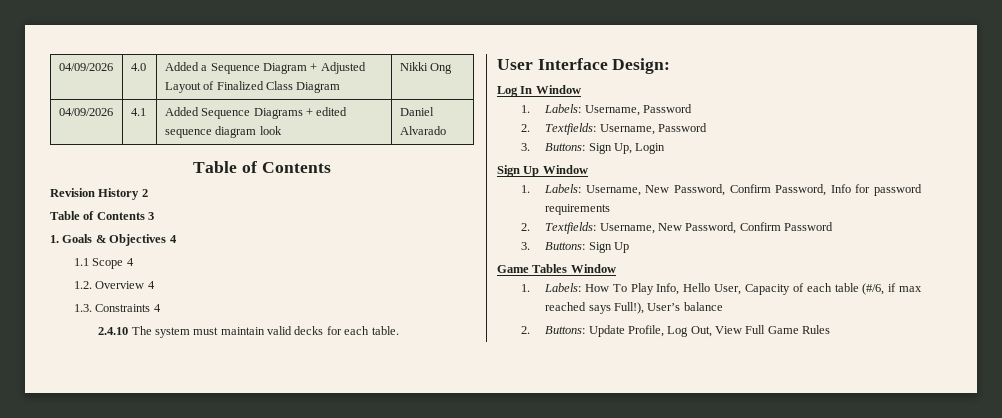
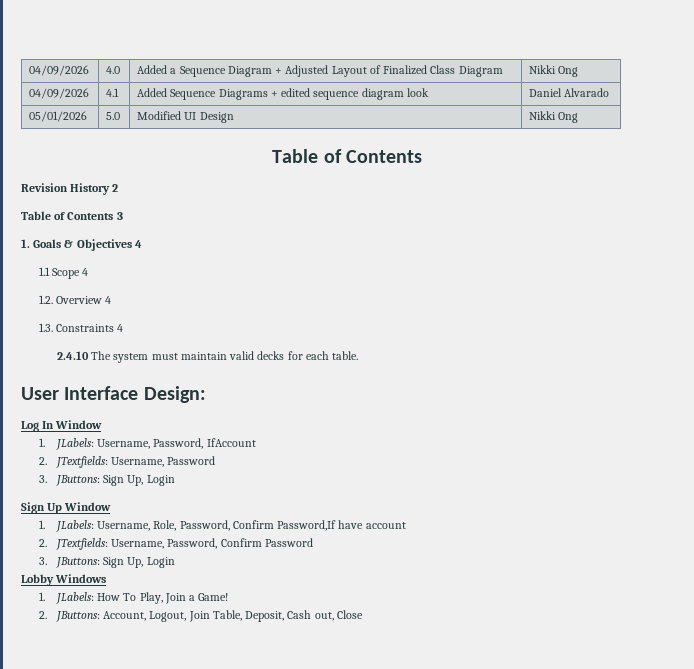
(446, 130) none -> [29,111,88,122] [106,112,121,120] [137,111,234,123] [529,111,579,123] // 05/01/2026 | 5.0 | Modified UI Design | Nikki Ong
[544,104,692,116] [521,123,707,135] [521,143,586,151] Labels: Username, Password // 2. Textfields: Username, Password // 3. Buttons: -> [55,438,256,450] [38,456,216,468] [38,475,100,486] JLabels: Username, Password, IfAccount // 2. JTextfields: Username, Password // 3. JButtons:
[544,184,922,196] [545,204,611,215] [521,222,834,234] [521,242,629,253] [497,264,616,273] [521,283,582,292] Labels: Username, New Password, Confirm Password, Info for password requirements // 2. Textfields: Username, New Password, Confirm Password // 3. Buttons: Sign Up // Game Tables Window // 1. Labels: -> [55,520,406,532] [38,538,313,550] [38,557,175,568] [21,574,107,586] [38,592,94,604] JLabels: Username, Role, Password, Confirm Password,If have account // 2. JTextfields: Username, Password, Confirm Password // 3. JButtons: Sign Up, Login // Lobby Windows // 1. JLabels:
[630,283,922,295] [545,302,723,314] [521,325,831,337] Play Info, Hello User, Capacity of each table (#/6, if max reached says Full!), User’s balance // 2. Buttons: Update Profile, Log Out, View Full Game Rules -> [139,592,229,604] [38,610,363,622] Play, Join a Game! // 2. JButtons: Account, Logout, Join Table, Deposit, Cash out, Close

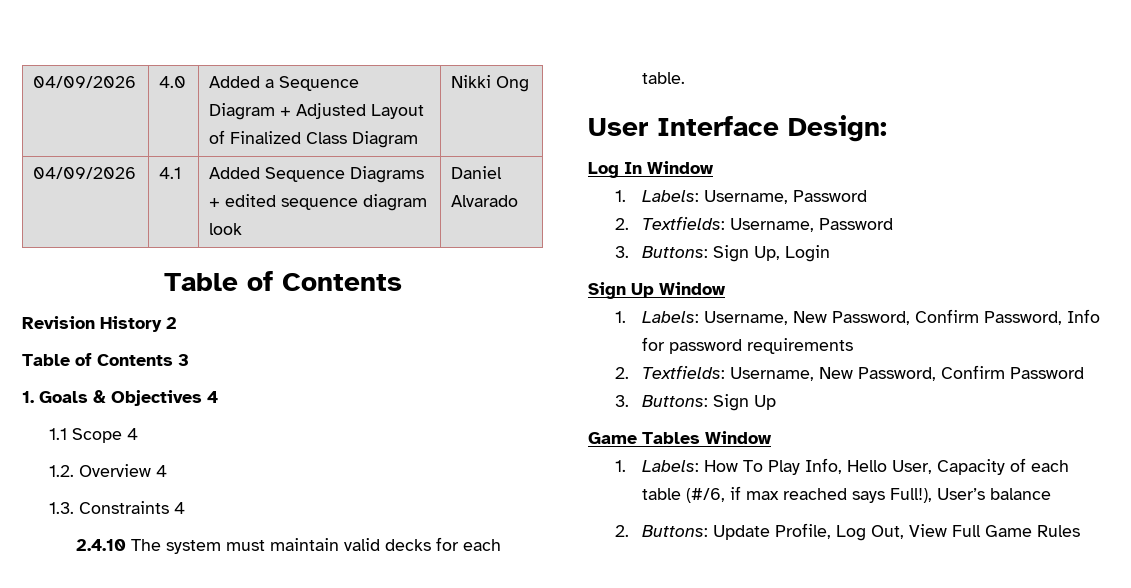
[29,111,88,122] [106,112,121,120] [137,111,234,123] [529,111,579,123] // 05/01/2026 | 5.0 | Modified UI Design | Nikki Ong -> (519, 201) none
[55,438,256,450] [38,456,216,468] [38,475,100,486] JLabels: Username, Password, IfAccount // 2. JTextfields: Username, Password // 3. JButtons: -> [641,190,867,204] [614,216,893,232] [614,246,708,258] Labels: Username, Password // 2. Textfields: Username, Password // 3. Buttons:
[55,520,406,532] [38,538,313,550] [38,557,175,568] [21,574,107,586] [38,592,94,604] JLabels: Username, Role, Password, Confirm Password,If have account // 2. JTextfields: Username, Password, Confirm Password // 3. JButtons: Sign Up, Login // Lobby Windows // 1. JLabels: -> [641,309,1100,325] [641,337,853,354] [614,365,1084,381] [614,394,776,411] [588,431,772,444] [614,460,699,472] Labels: Username, New Password, Confirm Password, Info for password requirements // 2. Textfields: Username, New Password, Confirm Password // 3. Buttons: Sign Up // Game Tables Window // 1. Labels:
[139,592,229,604] [38,610,363,622] Play, Join a Game! // 2. JButtons: Account, Logout, Join Table, Deposit, Cash out, Close -> [767,458,1069,475] [641,486,1051,503] [614,523,1080,541] Play Info, Hello User, Capacity of each table (#/6, if max reached says Full!), User’s balance // 2. Buttons: Update Profile, Log Out, View Full Game Rules

